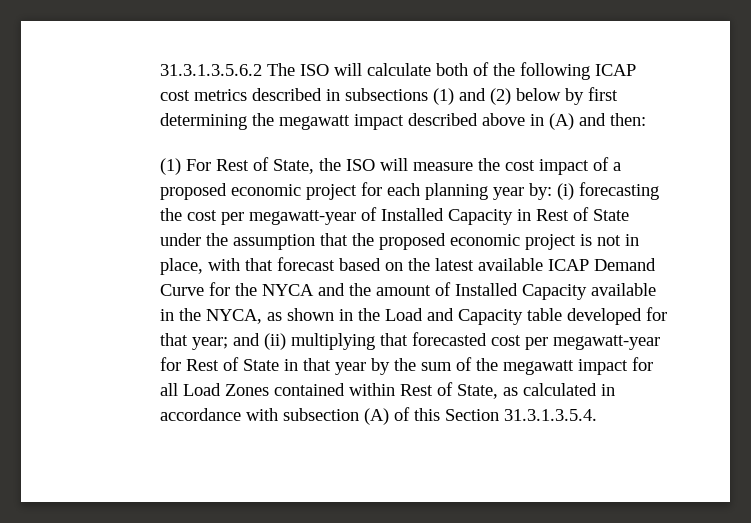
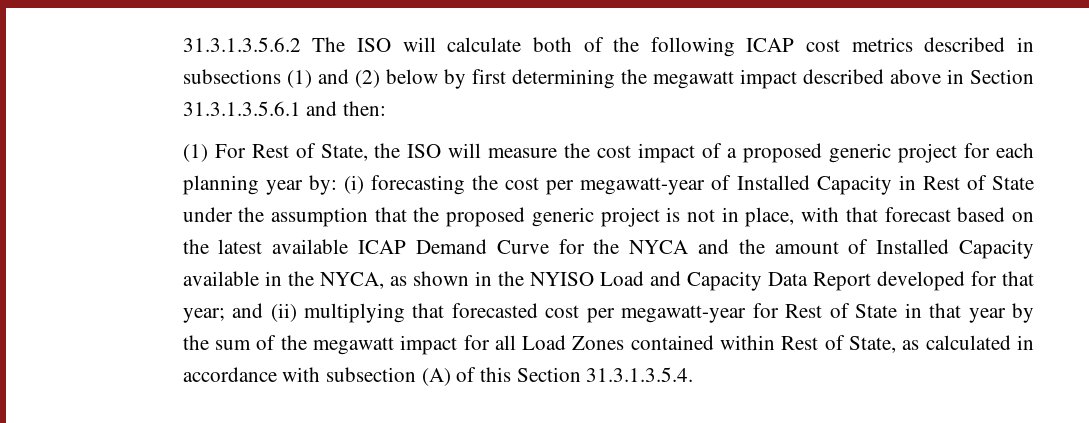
[548,113,574,130] (A) -> [970,69,1035,84] [182,101,301,116] Section 31.3.1.3.5.6.1
[230,184,301,196] economic -> [829,143,892,163] generic
[449,234,520,246] economic -> [531,207,594,227] generic
(380, 314) none -> [529,272,594,286] NYISO
[526,308,562,321] table -> [767,272,871,291] Data Report

